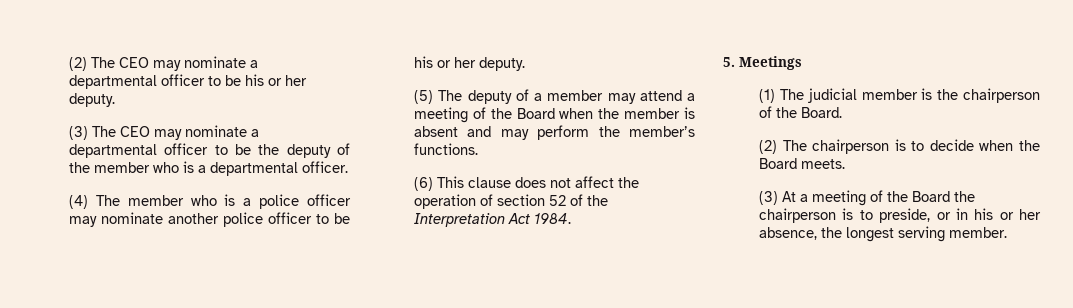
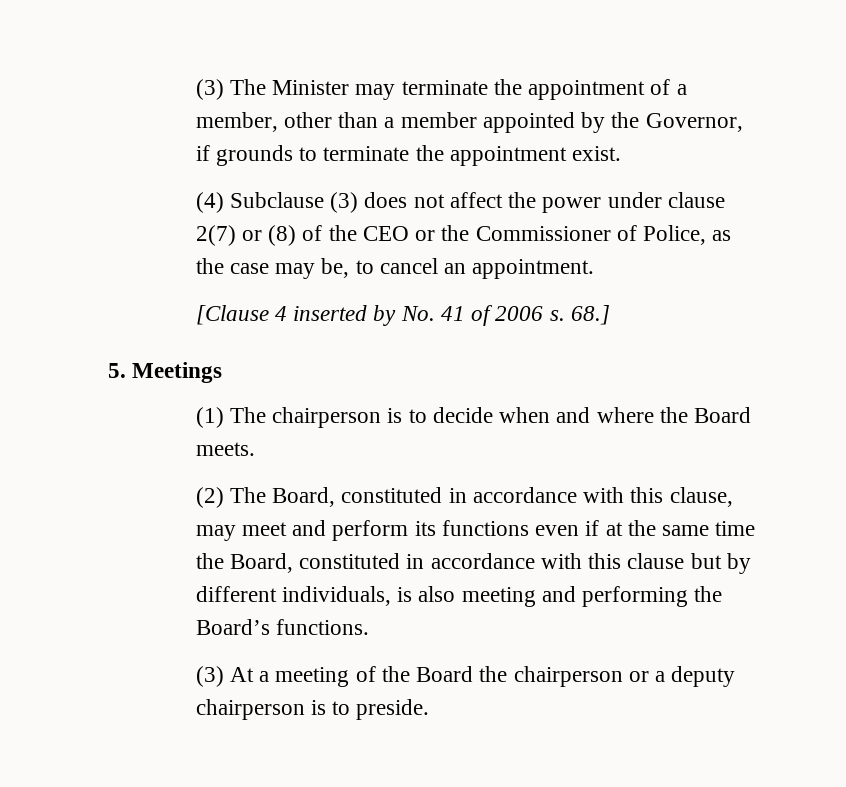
[69,56,259,71] [69,74,308,89] [69,93,116,107] [69,125,260,140] [69,143,351,158] [69,161,349,176] [69,194,351,209] [69,212,350,227] [414,56,526,71] [414,89,695,104] [414,107,695,123] [414,125,695,140] [414,143,479,155] [414,176,640,191] [414,194,609,209] [414,213,572,227] [723,56,802,70] [759,88,1040,103] [759,106,843,118] [759,140,778,154] (2) The CEO may nominate a departmental officer to be his or her deputy. // (3) The CEO may nominate a departmental officer to be the deputy of the member who is a departmental officer. // (4) The member who is a police officer may nominate another police officer to be his or her deputy. // (5) The deputy of a member may attend a meeting of the Board when the member is absent and may perform the member’s functions. // (6) This clause does not affect the operation of section 52 of the Interpretation Act 1984. // 5. Meetings // (1) The judicial member is the chairperson of the Board. // (2) -> [195,79,687,100] [195,112,743,133] [195,145,622,166] [195,192,725,213] [195,225,732,246] [195,258,595,279] [195,305,610,326] [108,362,223,383] [195,407,224,428] (3) The Minister may terminate the appointment of a member, other than a member appointed by the Governor, if grounds to terminate the appointment exist. // (4) Subclause (3) does not affect the power under clause 2(7) or (8) of the CEO or the Commissioner of Police, as the case may be, to cancel an appointment. // [Clause 4 inserted by No. 41 of 2006 s. 68.] // 5. Meetings // (1)
(1014, 145) none -> [556,407,654,423] and where
(846, 164) none -> [195,487,733,508] [195,520,756,541] [195,553,751,574] [195,586,723,607] [195,619,370,635] // (2) The Board, constituted in accordance with this clause, may meet and perform its functions even if at the same time the Board, constituted in accordance with this clause but by different individuals, is also meeting and performing the Board’s functions.
[842,208,1041,223] [759,226,1008,242] is to preside, or in his or her absence, the longest serving member. -> [628,666,736,687] [195,699,430,720] or a deputy chairperson is to preside.

